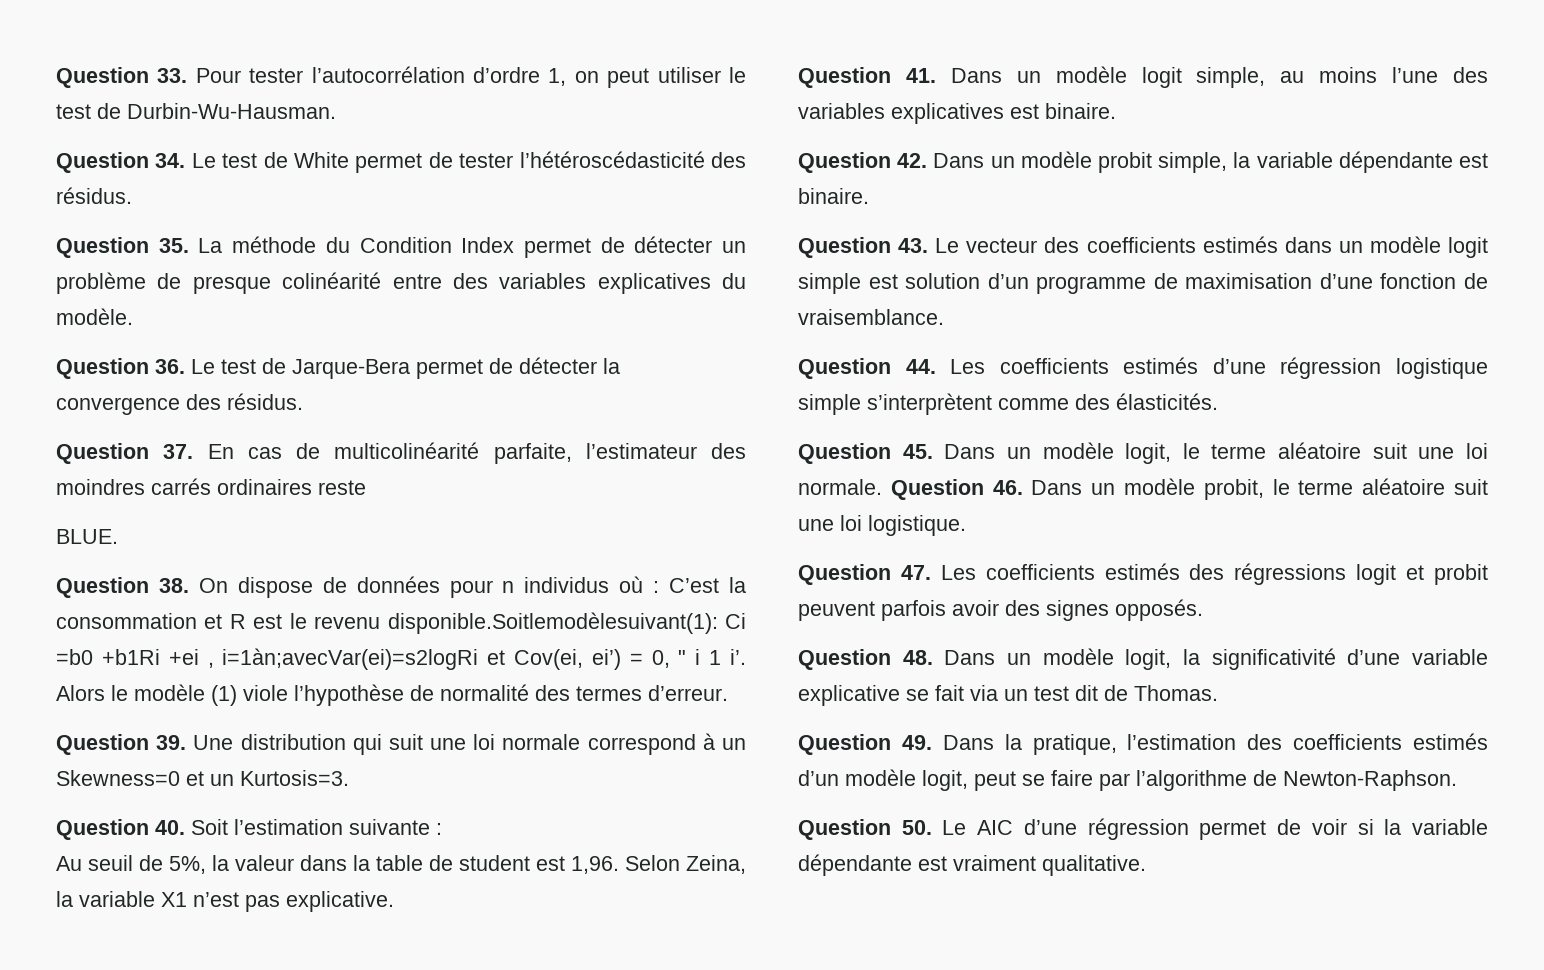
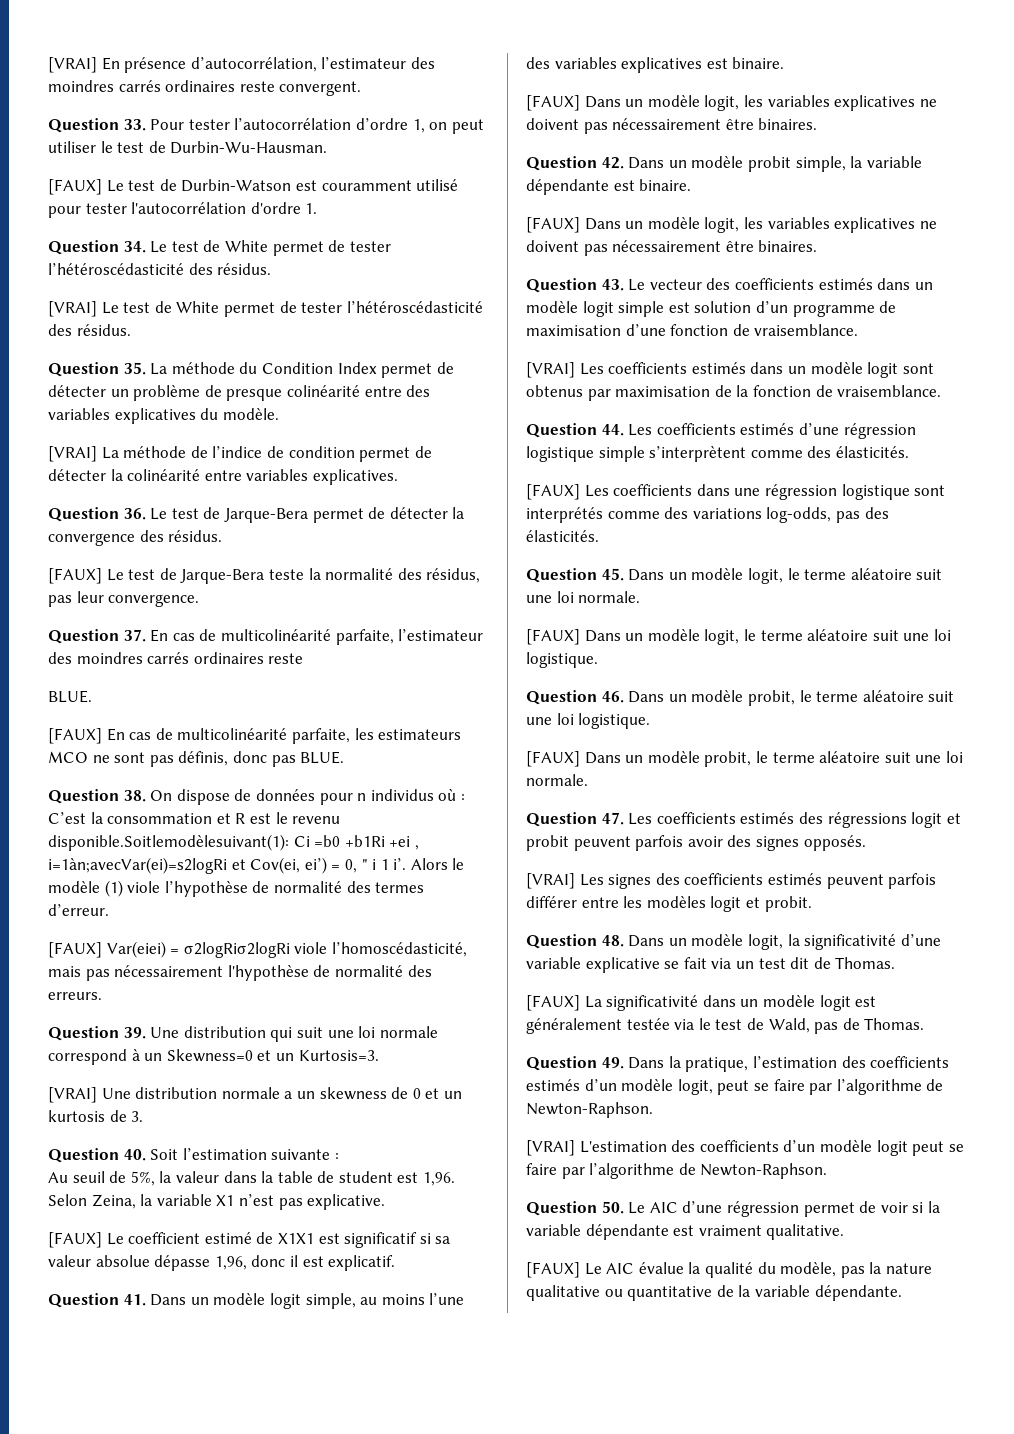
(56, 77) none -> [48,57,435,73] [48,80,362,96] [VRAI] En présence d’autocorrélation, l’estimateur des moindres carrés ordinaires reste convergent. //
(336, 111) none -> [48,179,459,195] [48,202,318,218] // [FAUX] Le test de Durbin-Watson est couramment utilisé pour tester l'autocorrélation d'ordre 1.
(132, 195) none -> [48,301,483,317] [48,324,131,336] // [VRAI] Le test de White permet de tester l’hétéroscédasticité des résidus.
(133, 316) none -> [48,446,432,462] [48,469,398,485] // [VRAI] La méthode de l’indice de condition permet de détecter la colinéarité entre variables explicatives.
(303, 401) none -> [48,568,481,584] [48,591,200,607] // [FAUX] Le test de Jarque-Bera teste la normalité des résidus, pas leur convergence.
(118, 536) none -> [48,728,462,744] [48,751,345,767] // [FAUX] En cas de multicolinéarité parfaite, les estimateurs MCO ne sont pas définis, donc pas BLUE.
(728, 693) none -> [48,941,467,958] [48,965,432,981] [48,992,102,1000] // [FAUX] Var(eiei) = σ2logRiσ2logRi viole l’homoscédasticité, mais pas nécessairement l'hypothèse de normalité des erreurs.
(349, 778) none -> [48,1087,462,1103] [48,1110,144,1122] // [VRAI] Une distribution normale a un skewness de 0 et un kurtosis de 3.
(394, 901) none -> [48,1232,451,1248] [48,1255,396,1271] // [FAUX] Le coefficient estimé de X1X1 est significatif si sa valeur absolue dépasse 1,96, donc il est explicatif.
(1116, 111) none -> [526,95,937,111] [526,118,818,134] // [FAUX] Dans un modèle logit, les variables explicatives ne doivent pas nécessairement être binaires.
(869, 196) none -> [526,217,937,233] [526,240,818,256] // [FAUX] Dans un modèle logit, les variables explicatives ne doivent pas nécessairement être binaires.
(944, 317) none -> [526,362,934,378] [526,385,942,401] // [VRAI] Les coefficients estimés dans un modèle logit sont obtenus par maximisation de la fonction de vraisemblance.
(1218, 401) none -> [526,484,946,500] [526,507,889,523] [526,530,599,542] // [FAUX] Les coefficients dans une régression logistique sont interprétés comme des variations log-odds, pas des élasticités.
(882, 487) none -> [526,629,951,645] [526,652,598,668] // [FAUX] Dans un modèle logit, le terme aléatoire suit une loi logistique. //
(966, 525) none -> [526,751,963,767] [526,774,588,786] // [FAUX] Dans un modèle probit, le terme aléatoire suit une loi normale.
(1203, 610) none -> [526,873,937,889] [526,896,812,912] // [VRAI] Les signes des coefficients estimés peuvent parfois différer entre les modèles logit et probit.
(1218, 693) none -> [526,995,877,1011] [526,1018,925,1034] // [FAUX] La significativité dans un modèle logit est généralement testée via le test de Wald, pas de Thomas.
(1457, 780) none -> [526,1140,964,1156] [526,1163,828,1179] // [VRAI] L'estimation des coefficients d’un modèle logit peut se faire par l’algorithme de Newton-Raphson.
(1146, 865) none -> [526,1262,932,1278] [526,1285,902,1301] // [FAUX] Le AIC évalue la qualité du modèle, pas la nature qualitative ou quantitative de la variable dépendante.

